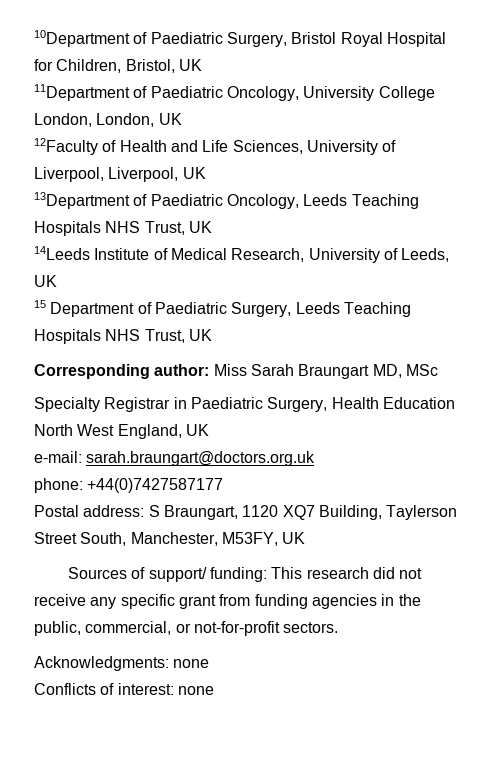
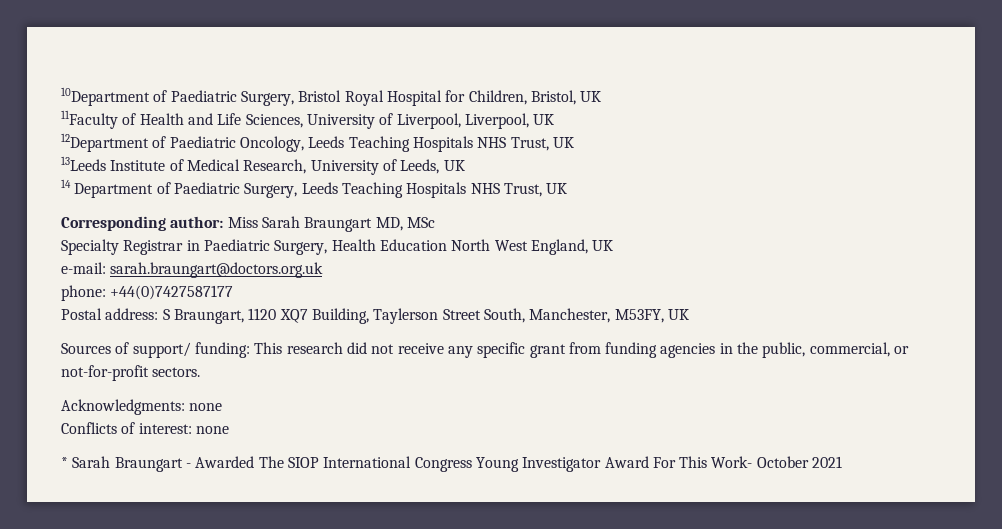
[34,84,435,101] [34,113,182,127] [34,138,98,155] 11Department of Paediatric Oncology, University College London, London, UK // 12Faculty -> [61,110,118,129] 11Faculty
[34,192,130,209] 13Department -> [61,133,149,152] 12Department
[34,246,90,260] 14Leeds -> [61,156,106,171] 13Leeds
[34,300,46,308] 15 -> [61,179,71,188] 14
(214, 690) none -> [61,456,843,472] // * Sarah Braungart - Awarded The SIOP International Congress Young Investigator Award For This Work- October 2021

